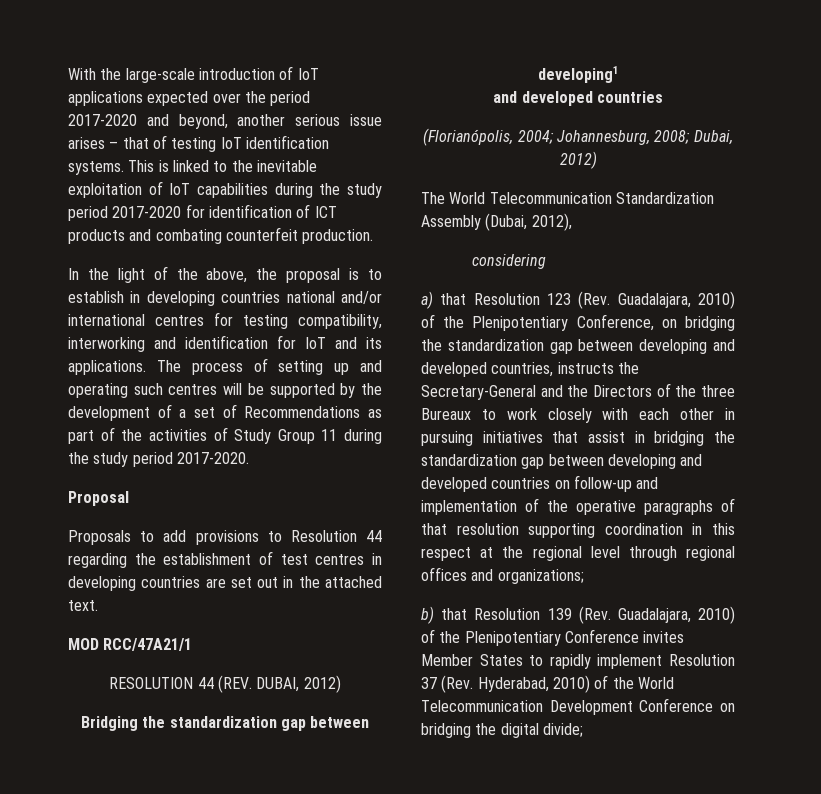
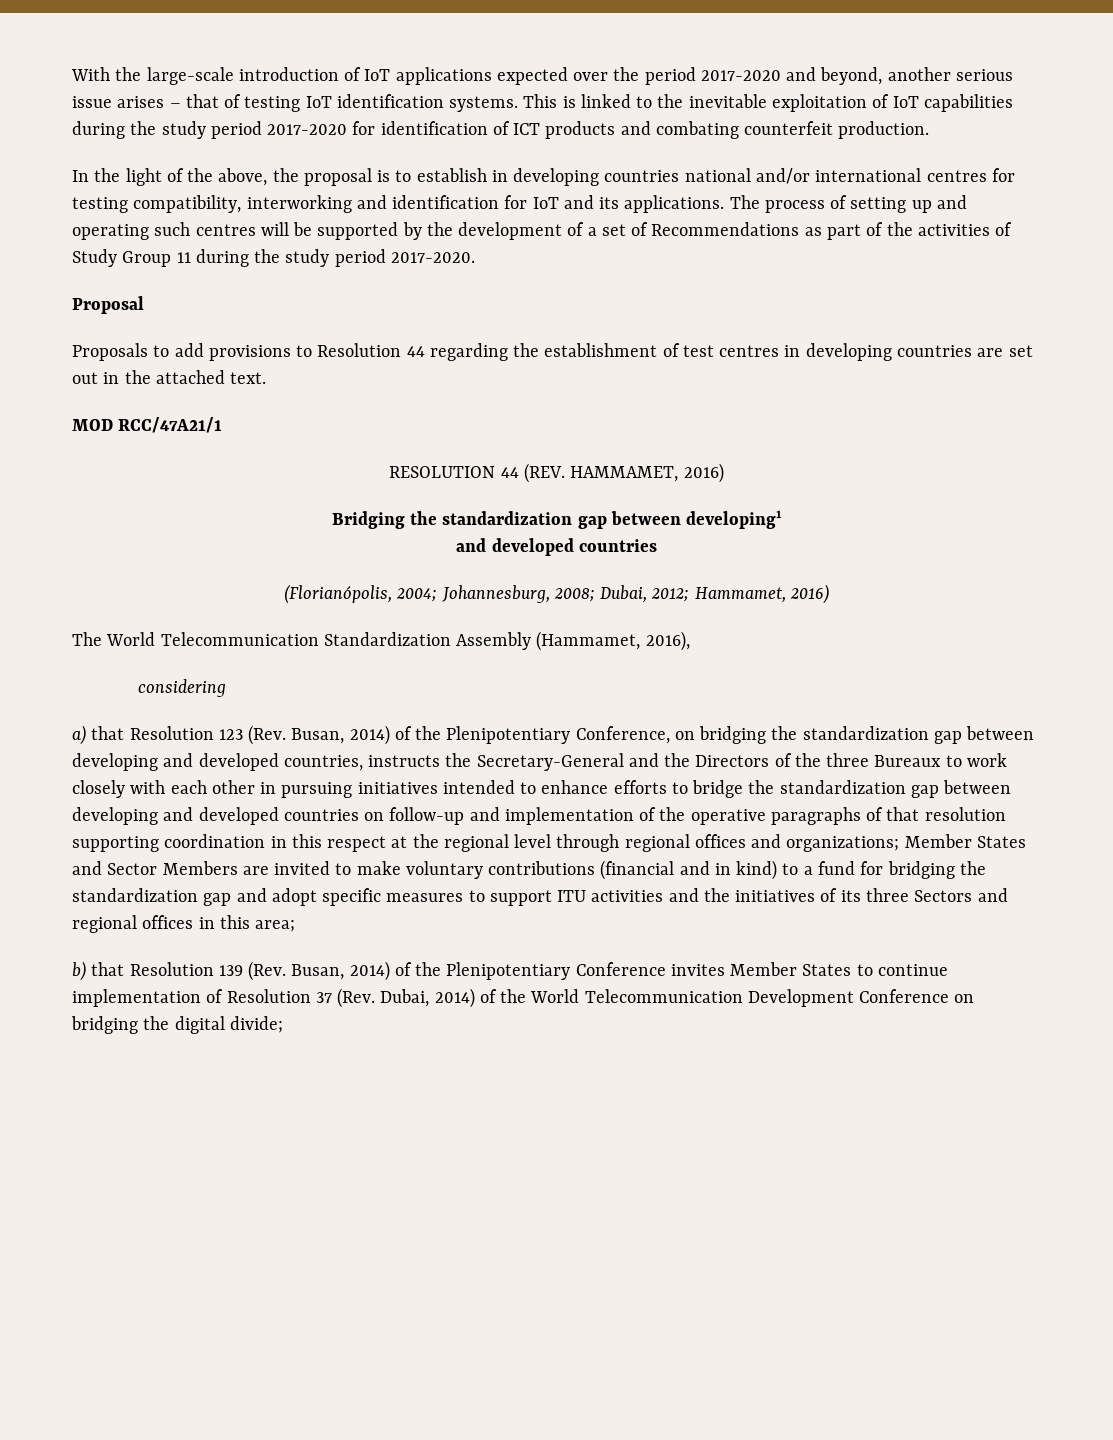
[256,675,341,693] DUBAI, 2012) -> [570,463,724,483] HAMMAMET, 2016)
[559,151,597,169] 2012) -> [651,584,829,604] 2012; Hammamet, 2016)
[485,213,572,231] (Dubai, 2012), -> [536,631,690,651] (Hammamet, 2016),
[617,291,735,309] Guadalajara, 2010) -> [291,725,390,745] Busan, 2014)
[552,431,705,446] that assist in bridging -> [442,780,744,798] intended to enhance efforts to bridge
(584, 576) none -> [904,834,1026,848] [72,860,986,880] [72,888,1008,906] [72,915,296,933] Member States and Sector Members are invited to make voluntary contributions (financial and in kind) to a fund for bridging the standardization gap and adopt specific measures to support ITU activities and the initiatives of its three Sectors and regional offices in this area;
[617,606,735,624] Guadalajara, 2010) -> [291,961,390,981] Busan, 2014)
[549,654,663,669] rapidly implement -> [877,964,948,976] [72,989,224,1007] continue implementation of
[477,675,590,693] Hyderabad, 2010) -> [380,988,475,1008] Dubai, 2014)

